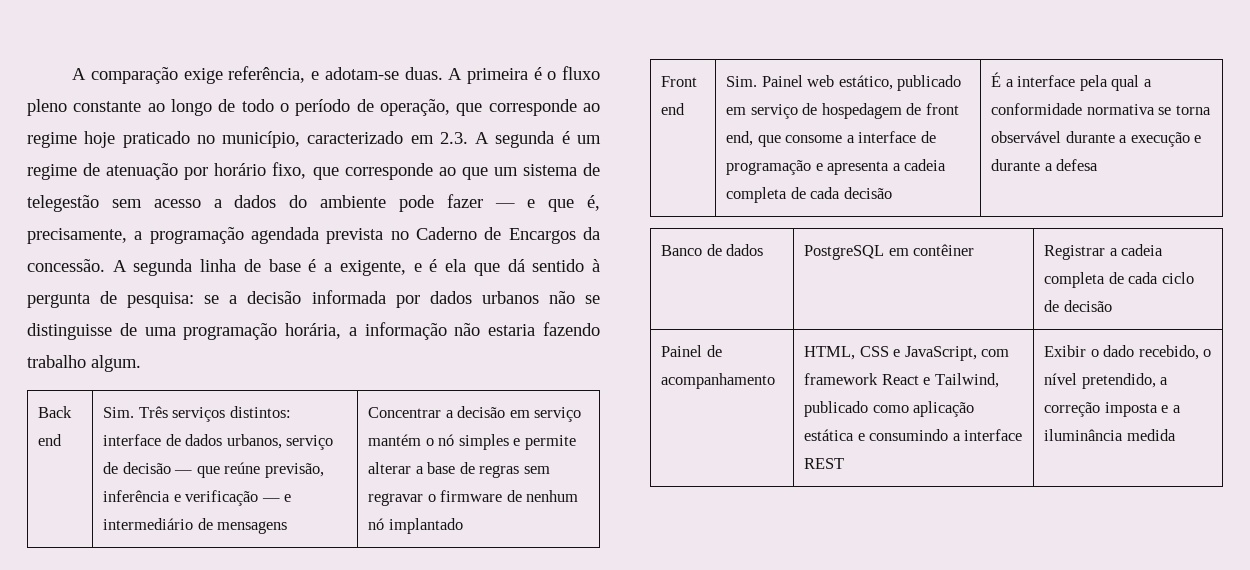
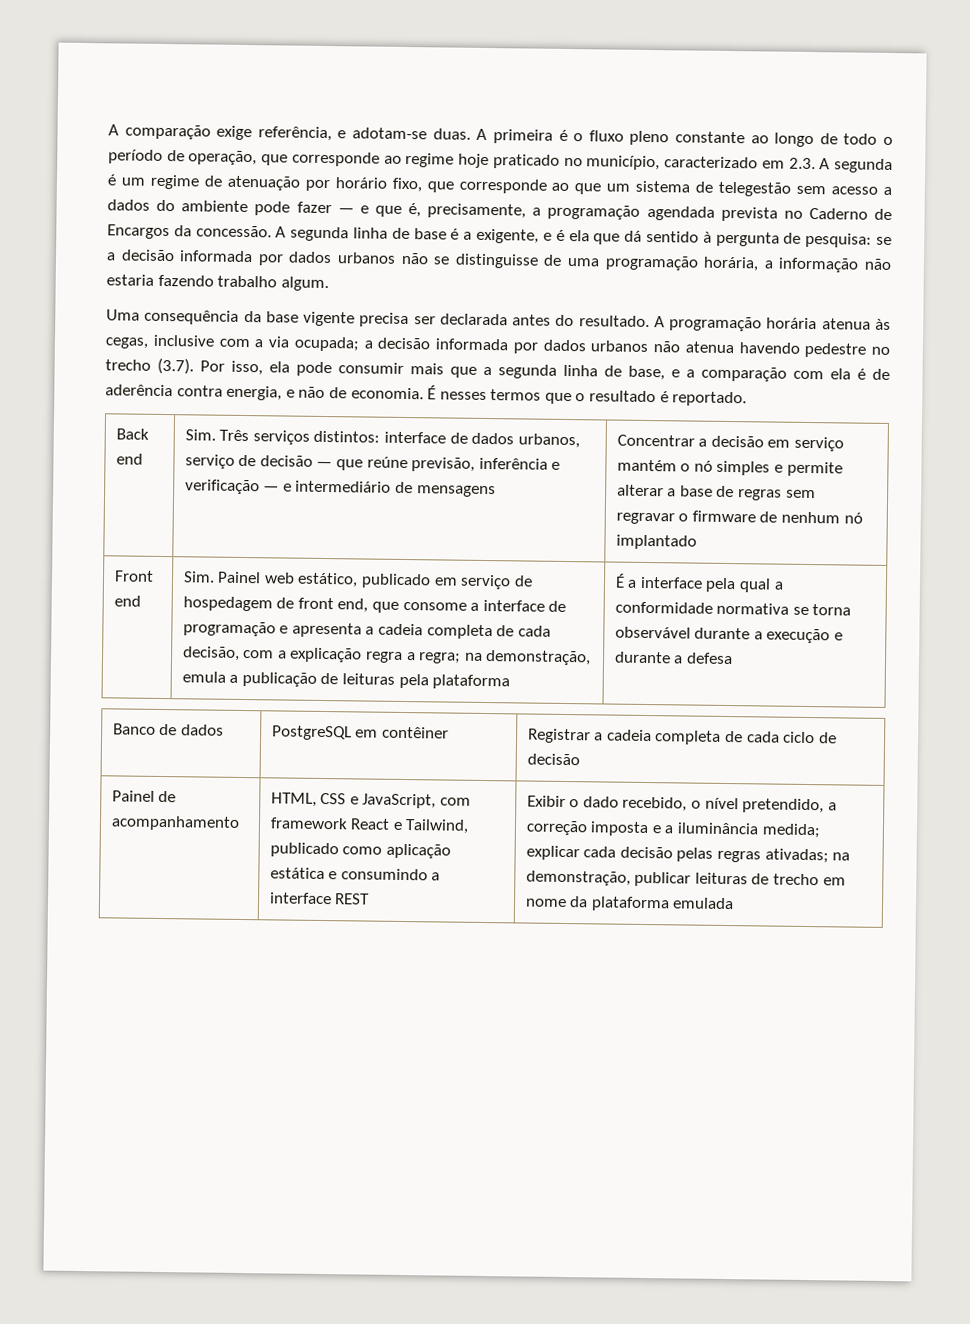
(141, 363) none -> [106,309,891,332] [105,334,890,358] [105,357,890,382] [105,384,748,407] // Uma consequência da base vigente precisa ser declarada antes do resultado. A programação horária atenua às cegas, inclusive com a via ocupada; a decisão informada por dados urbanos não atenua havendo pedestre no trecho (3.7). Por isso, ela pode consumir mais que a segunda linha de base, e a comparação com ela é de aderência contra energia, e não de economia. É nesses termos que o resultado é reportado.
[843,187,892,199] decisão -> [181,646,592,666] [181,671,511,690] decisão, com a explicação regra a regra; na demonstração, emula a publicação de leituras pela plataforma
[1126,429,1176,441] medida -> [761,823,821,839] [525,845,851,864] [525,870,846,887] [524,896,735,912] medida; explicar cada decisão pelas regras ativadas; na demonstração, publicar leituras de trecho em nome da plataforma emulada

